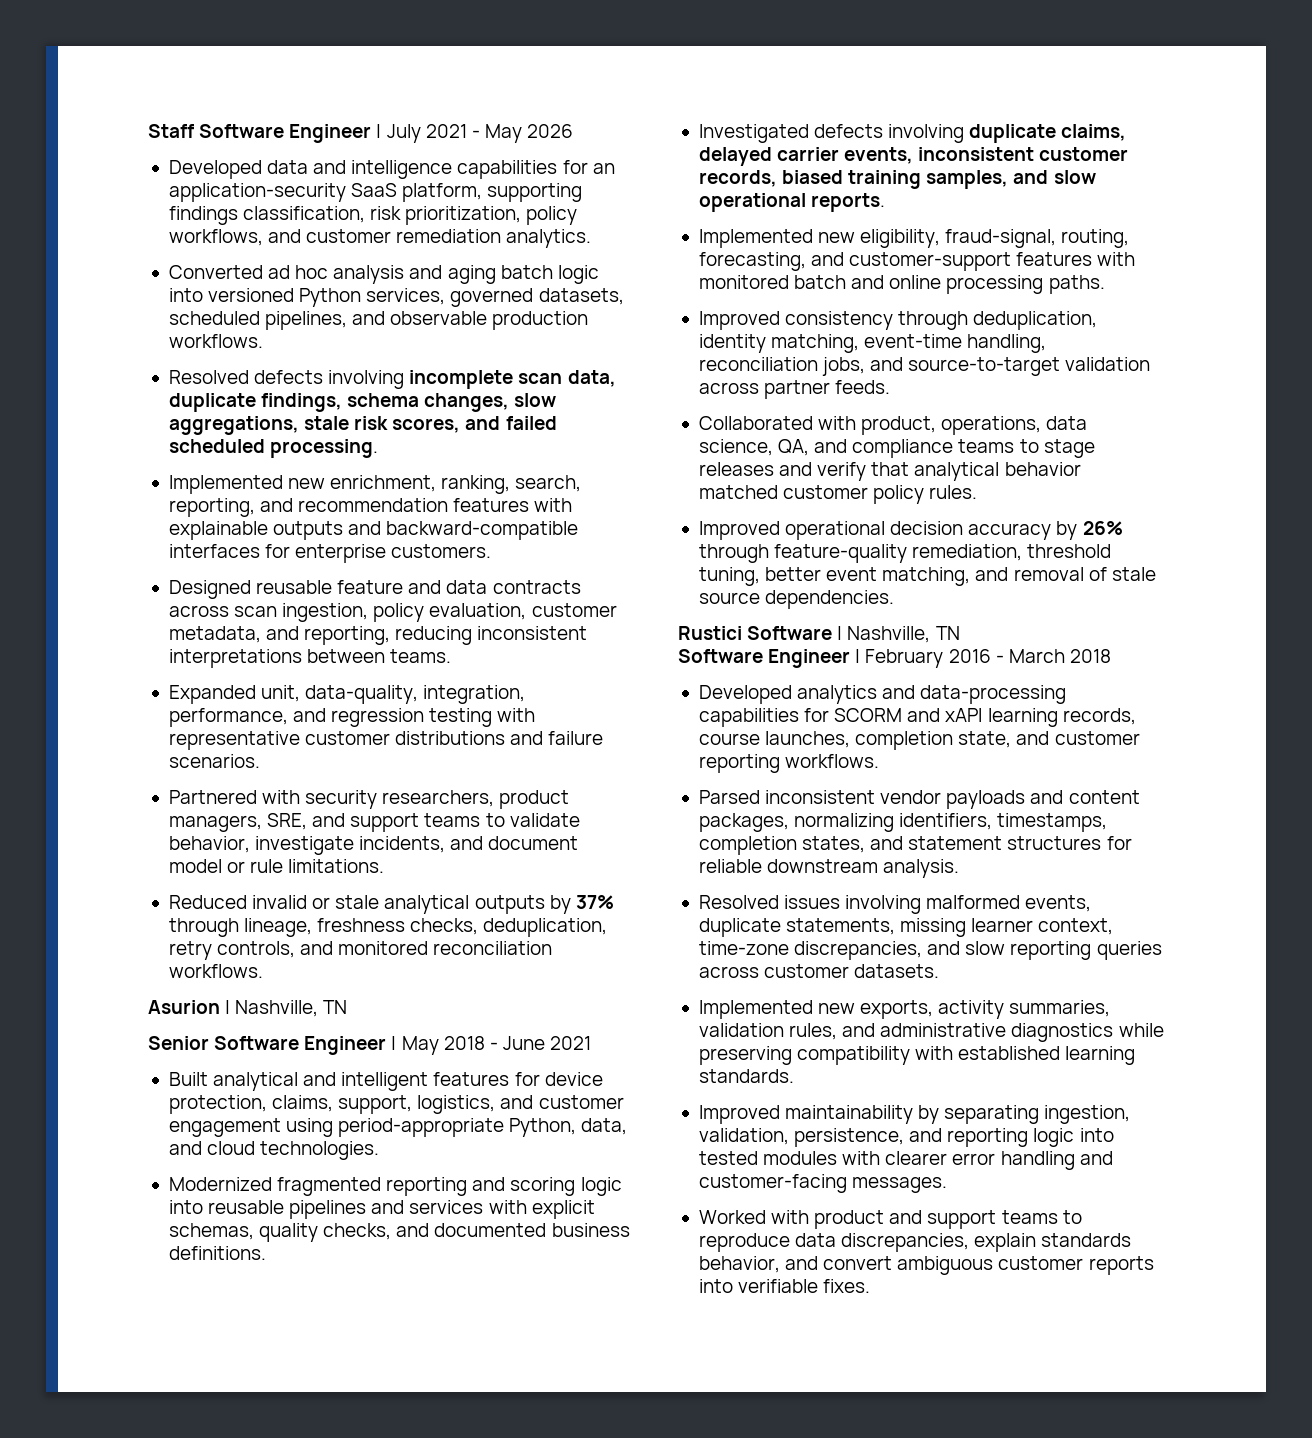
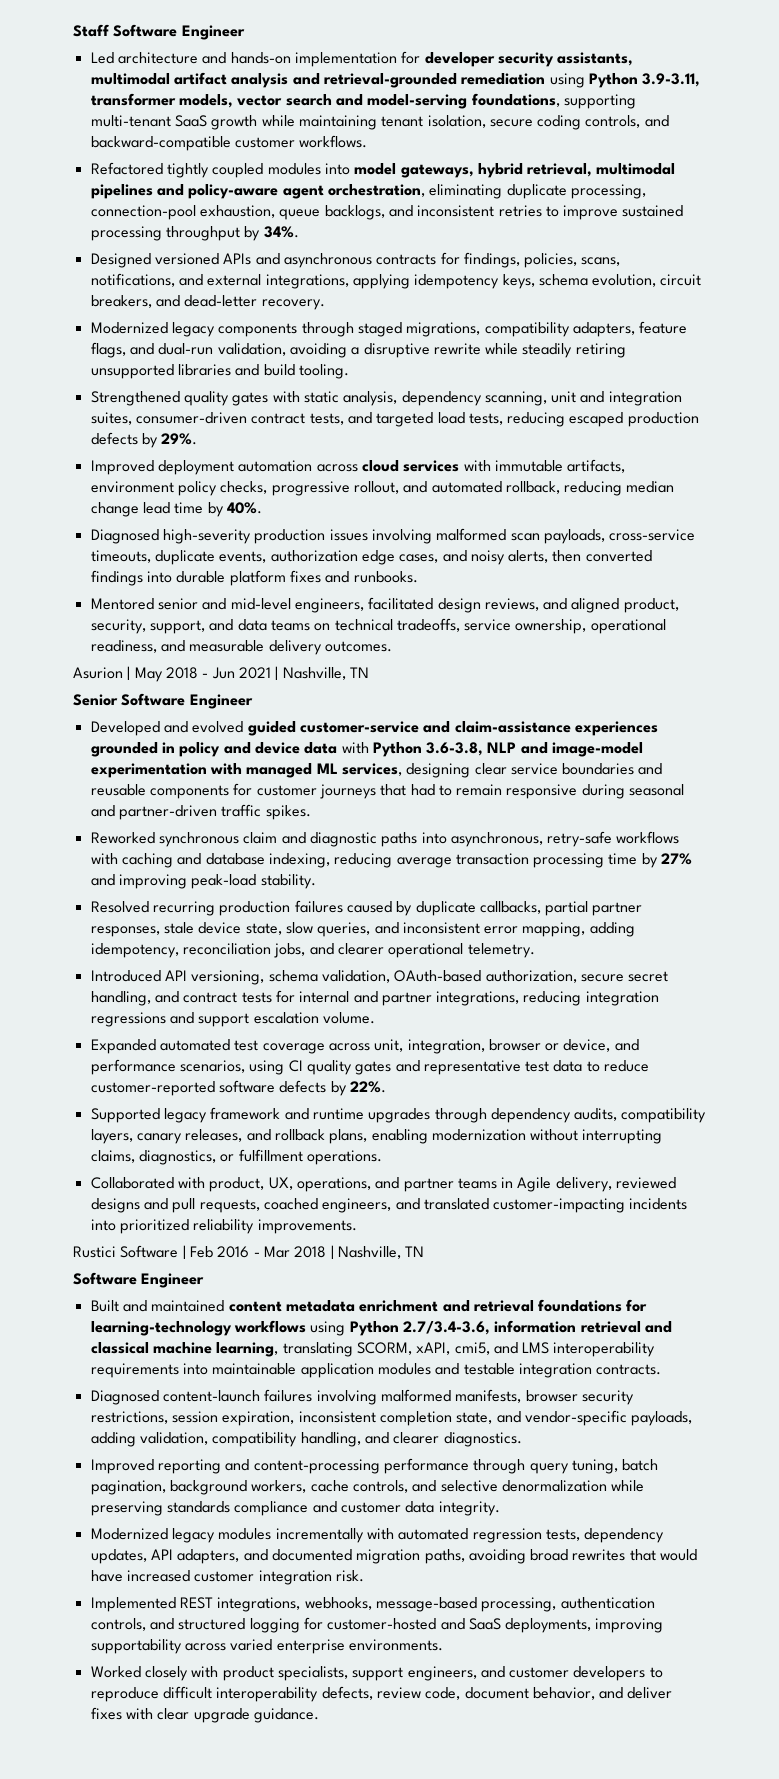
[376,124,574,143] [168,160,615,179] [168,183,583,202] [168,206,578,225] [168,229,592,248] [168,265,599,284] [168,288,624,307] [168,311,589,330] [168,334,263,348] [168,370,616,389] [168,393,557,412] [168,416,557,435] [168,439,379,458] [168,475,582,494] [168,498,573,517] [168,521,579,540] [168,544,492,563] [168,580,581,599] [168,603,617,622] [168,626,588,645] [168,649,452,668] [168,685,526,704] [168,708,536,727] [168,731,604,750] [168,754,260,768] [168,790,570,809] [168,813,580,832] [168,836,579,855] [168,859,385,873] [168,895,614,914] [168,918,608,937] [168,941,553,960] [168,964,263,978] [148,1000,220,1014] | July 2021 - May 2026 // Developed data and intelligence capabilities for an application-security SaaS platform, supporting findings classification, risk prioritization, policy workflows, and customer remediation analytics. // Converted ad hoc analysis and aging batch logic into versioned Python services, governed datasets, scheduled pipelines, and observable production workflows. // Resolved defects involving incomplete scan data, duplicate findings, schema changes, slow aggregations, stale risk scores, and failed scheduled processing. // Implemented new enrichment, ranking, search, reporting, and recommendation features with explainable outputs and backward-compatible interfaces for enterprise customers. // Designed reusable feature and data contracts across scan ingestion, policy evaluation, customer metadata, and reporting, reducing inconsistent interpretations between teams. // Expanded unit, data-quality, integration, performance, and regression testing with representative customer distributions and failure scenarios. // Partnered with security researchers, product managers, SRE, and support teams to validate behavior, investigate incidents, and document model or rule limitations. // Reduced invalid or stale analytical outputs by 37% through lineage, freshness checks, deduplication, retry controls, and monitored reconciliation workflows. // Asurion -> [90,51,634,67] [90,72,701,88] [90,93,636,109] [90,115,669,130] [90,135,368,151] [90,162,676,178] [90,184,646,199] [90,205,684,220] [90,226,299,241] [90,252,621,268] [90,273,702,289] [90,295,325,310] [90,321,688,337] [90,342,626,358] [90,364,349,379] [90,391,682,406] [90,412,699,427] [90,432,198,448] [90,459,626,475] [90,481,675,496] [90,502,262,517] [90,528,696,544] [90,550,652,565] [90,570,418,586] [90,597,679,613] [90,618,666,634] [90,640,392,655] [73,666,271,682] // Led architecture and hands-on implementation for developer security assistants, multimodal artifact analysis and retrieval-grounded remediation using Python 3.9-3.11, transformer models, vector search and model-serving foundations, supporting multi-tenant SaaS growth while maintaining tenant isolation, secure coding controls, and backward-compatible customer workflows. // Refactored tightly coupled modules into model gateways, hybrid retrieval, multimodal pipelines and policy-aware agent orchestration, eliminating duplicate processing, connection-pool exhaustion, queue backlogs, and inconsistent retries to improve sustained processing throughput by 34%. // Designed versioned APIs and asynchronous contracts for findings, policies, scans, notifications, and external integrations, applying idempotency keys, schema evolution, circuit breakers, and dead-letter recovery. // Modernized legacy components through staged migrations, compatibility adapters, feature flags, and dual-run validation, avoiding a disruptive rewrite while steadily retiring unsupported libraries and build tooling. // Strengthened quality gates with static analysis, dependency scanning, unit and integration suites, consumer-driven contract tests, and targeted load tests, reducing escaped production defects by 29%. // Improved deployment automation across cloud services with immutable artifacts, environment policy checks, progressive rollout, and automated rollback, reducing median change lead time by 40%. // Diagnosed high-severity production issues involving malformed scan payloads, cross-service timeouts, duplicate events, authorization edge cases, and noisy alerts, then converted findings into durable platform fixes and runbooks. // Mentored senior and mid-level engineers, facilitated design reviews, and aligned product, security, support, and data teams on technical tradeoffs, service ownership, operational readiness, and measurable delivery outcomes. // Asurion | May 2018 - Jun 2021
[391,1036,592,1055] [168,1072,603,1091] [168,1095,624,1114] [168,1118,628,1137] [168,1141,380,1160] [168,1177,622,1196] [168,1200,595,1219] [168,1223,630,1242] [168,1246,266,1260] [698,124,1127,143] [698,147,1129,166] [698,170,1096,189] [698,193,886,212] [698,229,1130,248] [698,252,1136,271] [698,275,1105,294] [698,311,1098,330] [698,334,1047,353] [698,357,1151,376] [698,380,891,399] [698,416,1088,435] [698,439,1095,458] [698,462,1081,481] [698,485,978,504] [698,521,1123,540] [698,544,1112,563] [698,567,1156,586] [698,590,895,609] [678,626,960,643] [678,649,1111,668] [698,685,1067,704] [698,708,1136,727] [698,731,1140,750] [698,754,880,773] [698,790,1140,809] [698,813,1108,832] [698,836,1132,855] [698,859,960,878] [698,895,1092,914] [698,918,1114,937] [698,941,1162,960] [698,964,940,978] [698,1000,1111,1019] [698,1023,1164,1042] [698,1046,1136,1065] [698,1069,794,1083] [698,1105,1131,1124] [698,1128,1114,1147] [698,1151,1113,1170] [698,1174,948,1193] | May 2018 - June 2021 // Built analytical and intelligent features for device protection, claims, support, logistics, and customer engagement using period-appropriate Python, data, and cloud technologies. // Modernized fragmented reporting and scoring logic into reusable pipelines and services with explicit schemas, quality checks, and documented business definitions. // Investigated defects involving duplicate claims, delayed carrier events, inconsistent customer records, biased training samples, and slow operational reports. // Implemented new eligibility, fraud-signal, routing, forecasting, and customer-support features with monitored batch and online processing paths. // Improved consistency through deduplication, identity matching, event-time handling, reconciliation jobs, and source-to-target validation across partner feeds. // Collaborated with product, operations, data science, QA, and compliance teams to stage releases and verify that analytical behavior matched customer policy rules. // Improved operational decision accuracy by 26% through feature-quality remediation, threshold tuning, better event matching, and removal of stale source dependencies. // Rustici Software | Nashville, TN // Software Engineer | February 2016 - March 2018 // Developed analytics and data-processing capabilities for SCORM and xAPI learning records, course launches, completion state, and customer reporting workflows. // Parsed inconsistent vendor payloads and content packages, normalizing identifiers, timestamps, completion states, and statement structures for reliable downstream analysis. // Resolved issues involving malformed events, duplicate statements, missing learner context, time-zone discrepancies, and slow reporting queries across customer datasets. // Implemented new exports, activity summaries, validation rules, and administrative diagnostics while preserving compatibility with established learning standards. // Improved maintainability by separating ingestion, validation, persistence, and reporting logic into tested modules with clearer error handling and customer-facing messages. -> [90,721,658,736] [90,742,644,757] [90,763,663,778] [90,783,685,799] [90,804,311,820] [90,831,680,847] [90,853,693,868] [90,874,316,889] [90,900,643,916] [90,922,635,937] [90,943,535,958] [90,970,669,985] [90,990,659,1006] [90,1012,375,1027] [90,1039,639,1054] [90,1059,650,1075] [90,1080,386,1096] [90,1107,707,1123] [90,1129,663,1144] [90,1149,382,1165] [90,1177,677,1192] [90,1198,688,1213] [90,1219,357,1234] [73,1245,425,1259] [73,1272,205,1288] [90,1299,648,1312] [90,1320,672,1336] [90,1342,656,1357] [90,1363,662,1378] [90,1389,634,1405] [90,1410,693,1426] [90,1432,522,1447] [90,1458,659,1474] [90,1480,645,1495] [90,1501,500,1516] [90,1528,665,1543] [90,1549,698,1564] [90,1570,364,1585] [90,1597,655,1612] [90,1617,664,1633] [90,1639,443,1654] // Developed and evolved guided customer-service and claim-assistance experiences grounded in policy and device data with Python 3.6-3.8, NLP and image-model experimentation with managed ML services, designing clear service boundaries and reusable components for customer journeys that had to remain responsive during seasonal and partner-driven traffic spikes. // Reworked synchronous claim and diagnostic paths into asynchronous, retry-safe workflows with caching and database indexing, reducing average transaction processing time by 27% and improving peak-load stability. // Resolved recurring production failures caused by duplicate callbacks, partial partner responses, stale device state, slow queries, and inconsistent error mapping, adding idempotency, reconciliation jobs, and clearer operational telemetry. // Introduced API versioning, schema validation, OAuth-based authorization, secure secret handling, and contract tests for internal and partner integrations, reducing integration regressions and support escalation volume. // Expanded automated test coverage across unit, integration, browser or device, and performance scenarios, using CI quality gates and representative test data to reduce customer-reported software defects by 22%. // Supported legacy framework and runtime upgrades through dependency audits, compatibility layers, canary releases, and rollback plans, enabling modernization without interrupting claims, diagnostics, or fulfillment operations. // Collaborated with product, UX, operations, and partner teams in Agile delivery, reviewed designs and pull requests, coached engineers, and translated customer-impacting incidents into prioritized reliability improvements. // Rustici Software | Feb 2016 - Mar 2018 | Nashville, TN // Software Engineer // Built and maintained content metadata enrichment and retrieval foundations for learning-technology workflows using Python 2.7/3.4-3.6, information retrieval and classical machine learning, translating SCORM, xAPI, cmi5, and LMS interoperability requirements into maintainable application modules and testable integration contracts. // Diagnosed content-launch failures involving malformed manifests, browser security restrictions, session expiration, inconsistent completion state, and vendor-specific payloads, adding validation, compatibility handling, and clearer diagnostics. // Improved reporting and content-processing performance through query tuning, batch pagination, background workers, cache controls, and selective denormalization while preserving standards compliance and customer data integrity. // Modernized legacy modules incrementally with automated regression tests, dependency updates, API adapters, and documented migration paths, avoiding broad rewrites that would have increased customer integration risk. // Implemented REST integrations, webhooks, message-based processing, authentication controls, and structured logging for customer-hosted and SaaS deployments, improving supportability across varied enterprise environments.
(766, 1217) none -> [144,1666,188,1681] closely
[889,1210,1082,1229] [698,1233,1132,1252] [698,1256,1154,1275] [698,1279,871,1293] and support teams to reproduce data discrepancies, explain standards behavior, and convert ambiguous customer reports into verifiable fixes. -> [277,1666,663,1681] [90,1686,673,1702] [90,1707,319,1723] specialists, support engineers, and customer developers to reproduce difficult interoperability defects, review code, document behavior, and deliver fixes with clear upgrade guidance.

